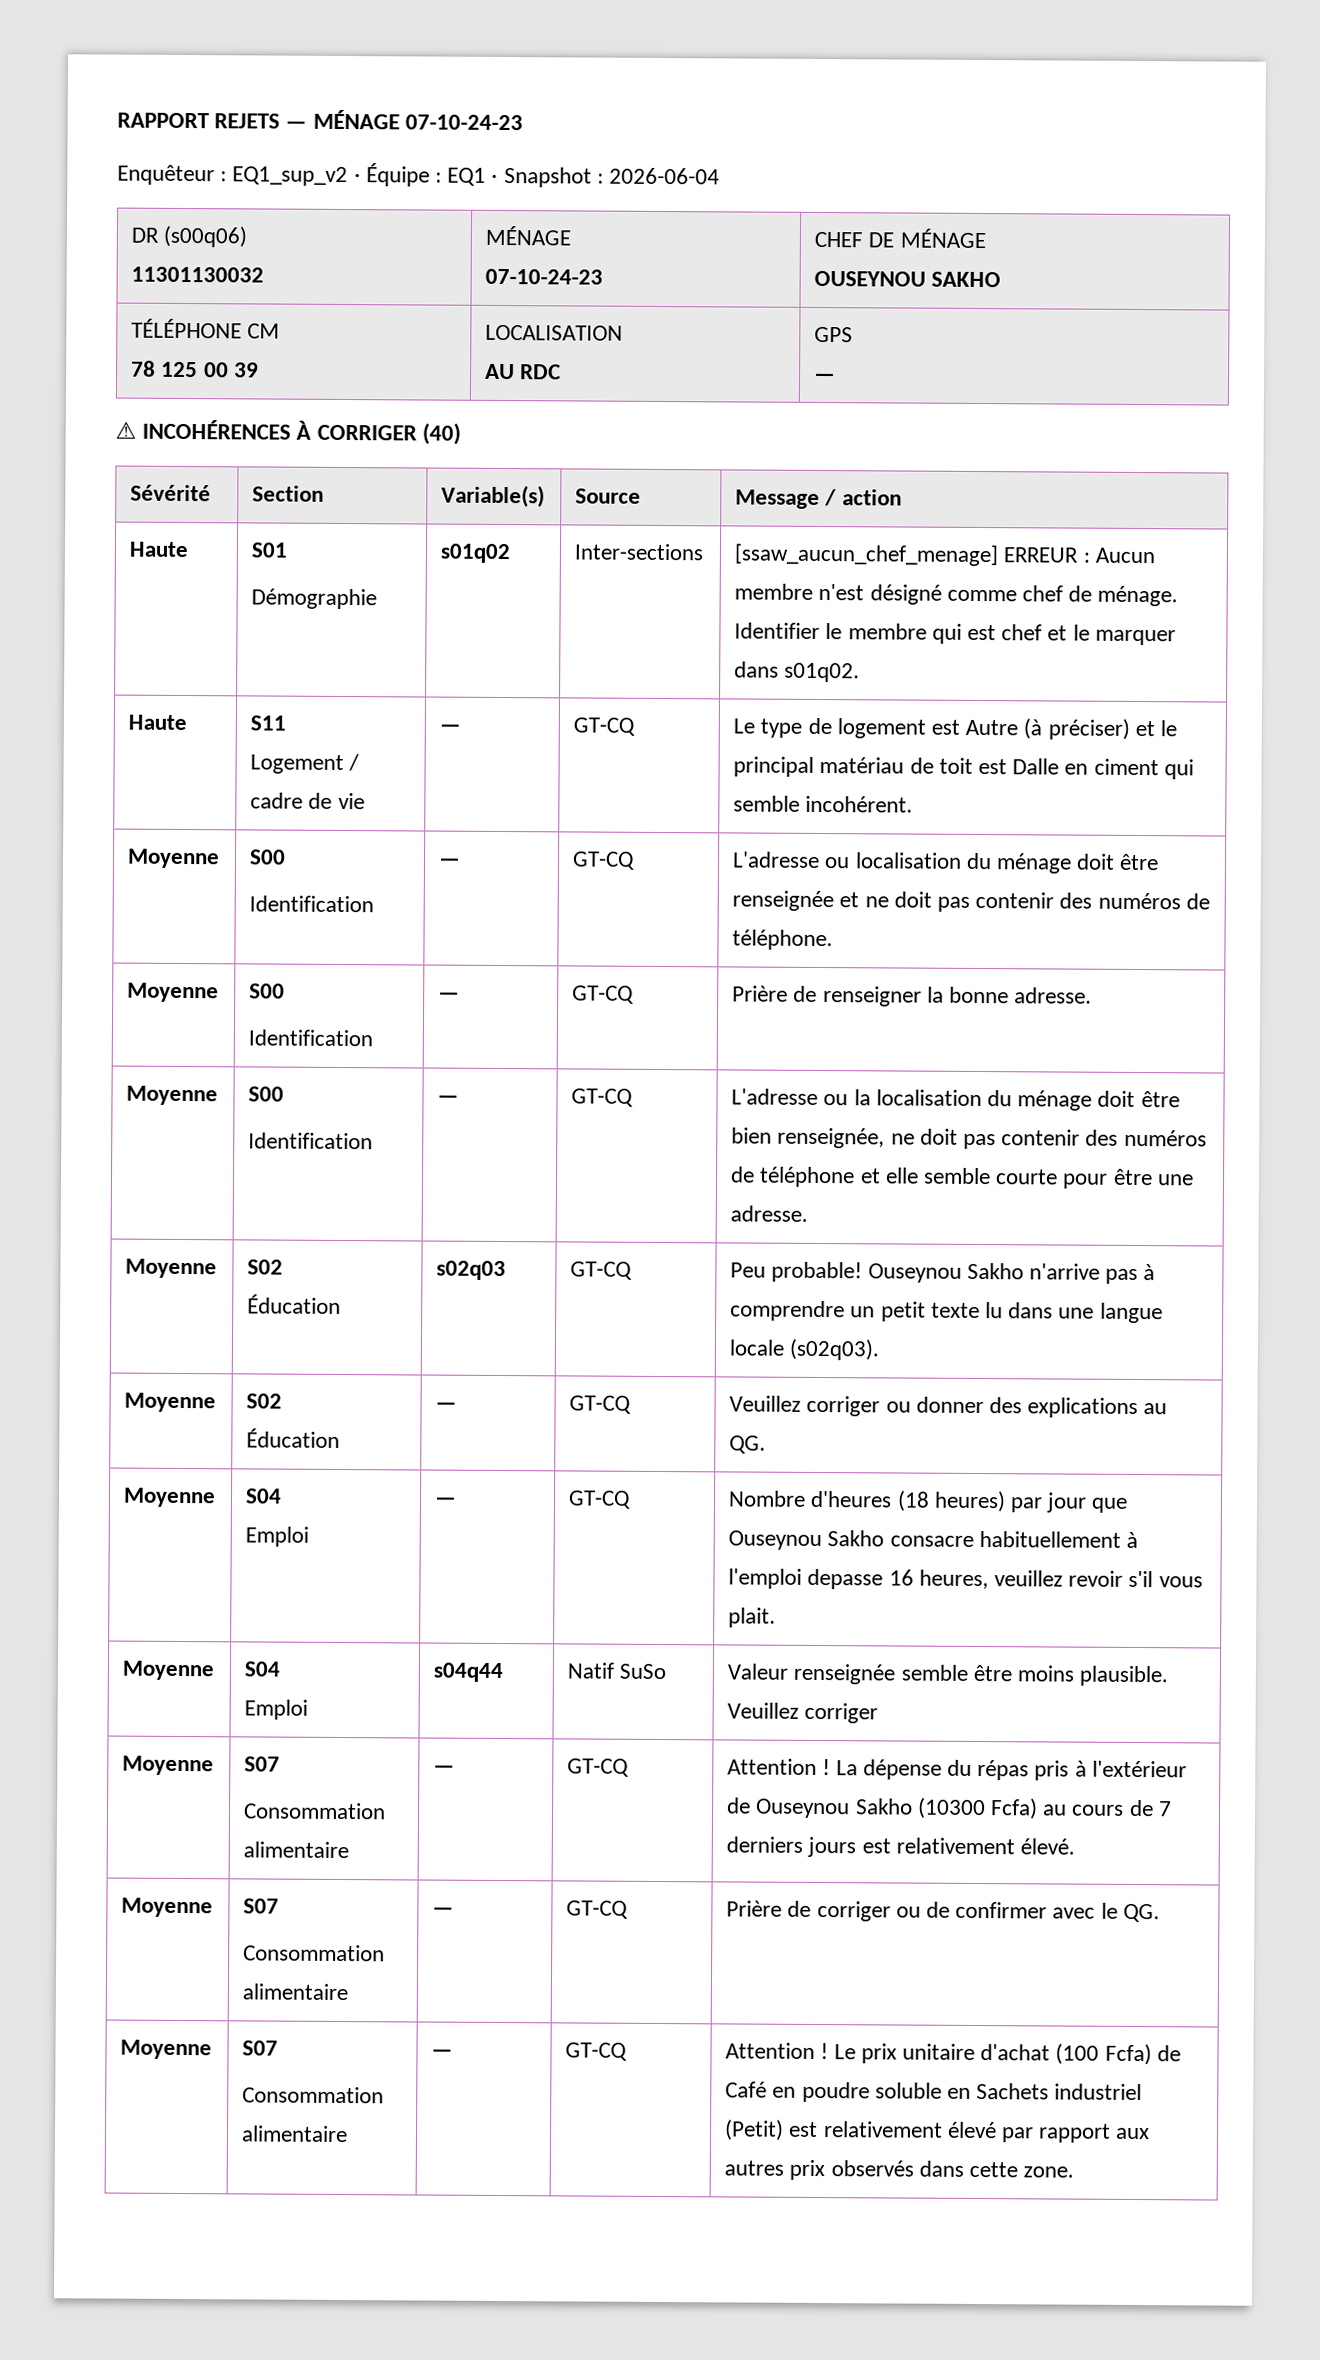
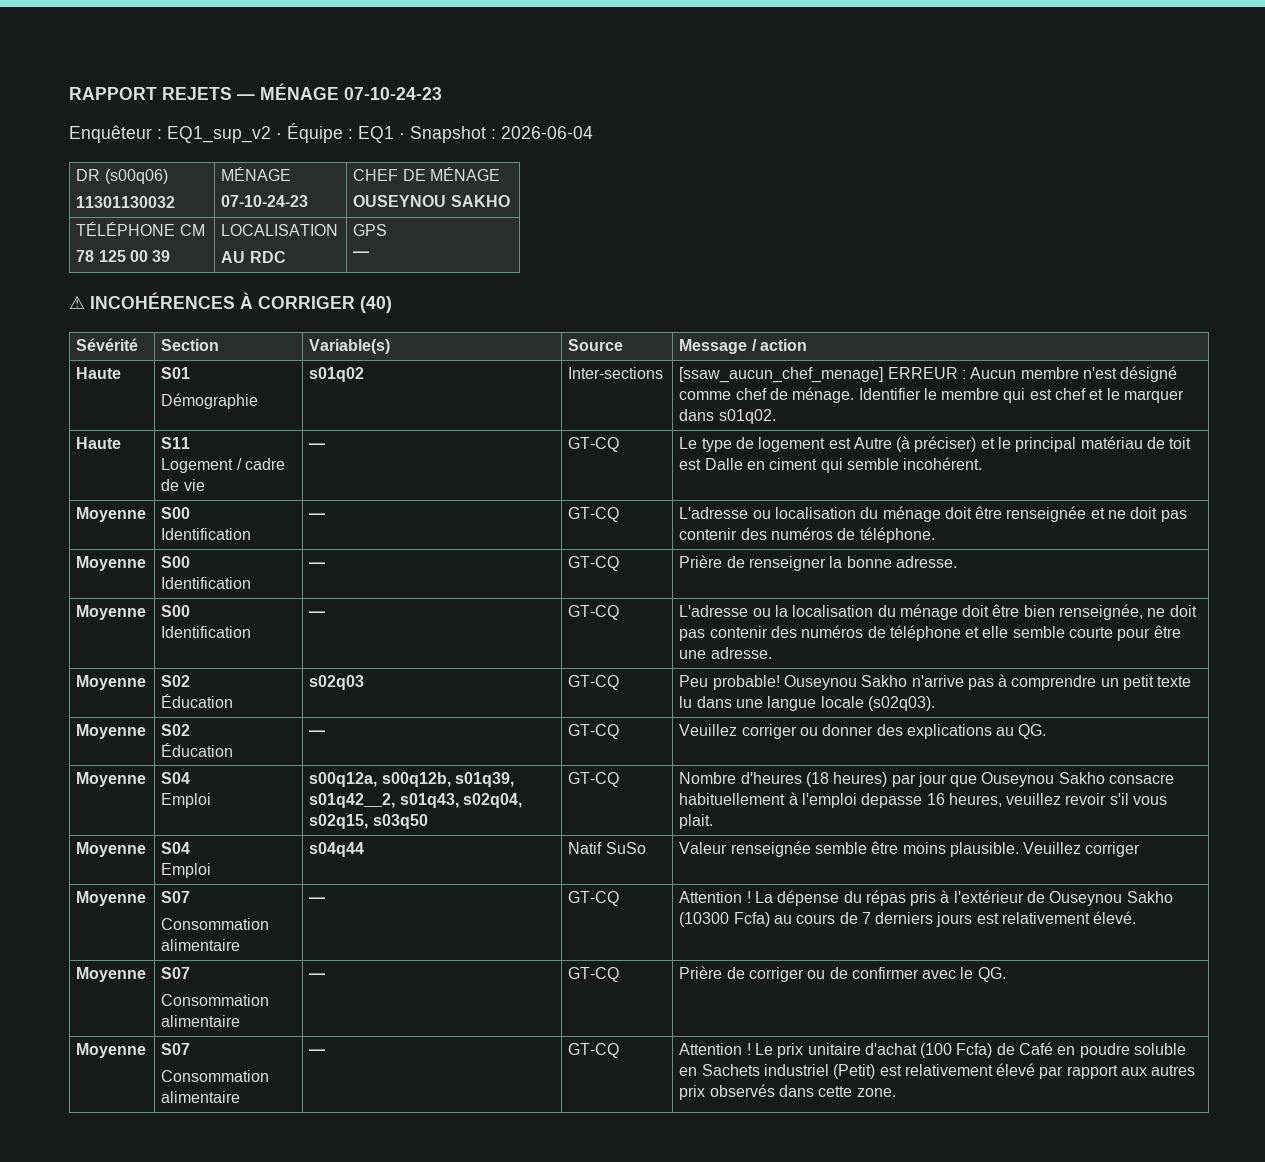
[434,1496,458,1505] — -> [309,772,514,787] [309,793,522,808] [309,814,428,829] s00q12a, s00q12b, s01q39, s01q42__2, s01q43, s02q04, s02q15, s03q50

